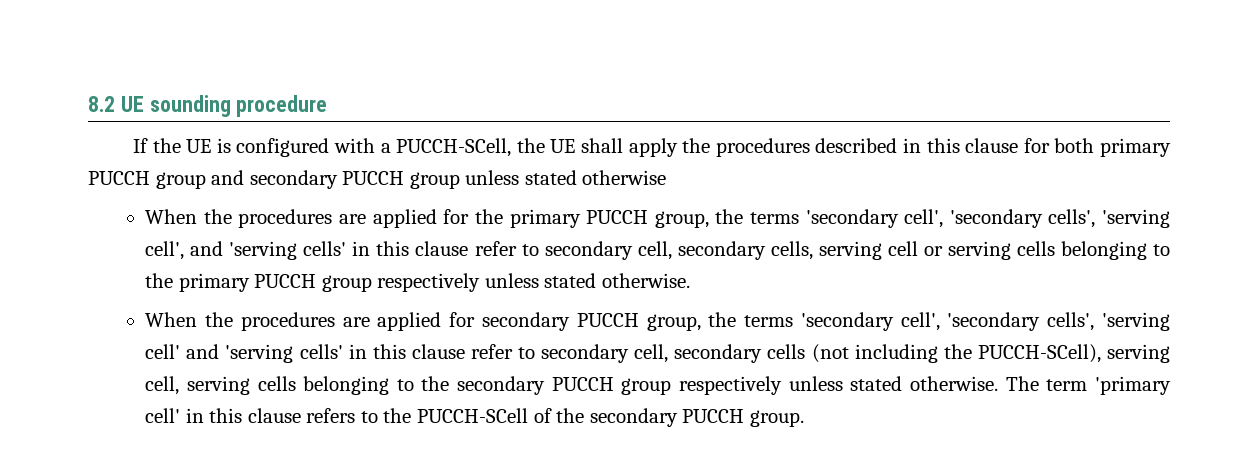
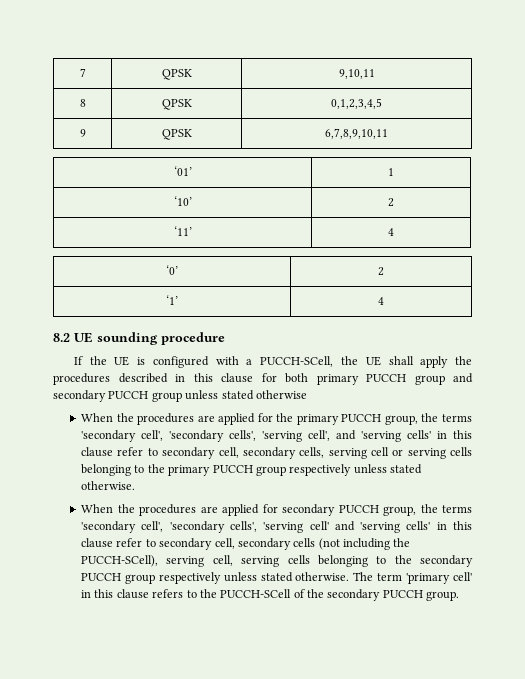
(88, 104) none -> [79,68,86,77] [161,69,192,80] [338,69,375,79] [79,99,86,107] [161,99,192,110] [331,98,382,109] [79,129,86,137] [161,129,192,140] [325,128,388,139] [173,166,192,176] [388,168,394,176] [173,196,192,206] [388,198,394,207] [173,226,192,236] [388,228,394,236] [166,265,178,275] [378,267,384,276] [166,295,178,305] [378,297,384,305] 7 | QPSK | 9,10,11 // 8 | QPSK | 0,1,2,3,4,5 // 9 | QPSK | 6,7,8,9,10,11 // ‘01’ | 1 // ‘10’ | 2 // ‘11’ | 4 // ‘0’ | 2 // ‘1’ | 4 //

